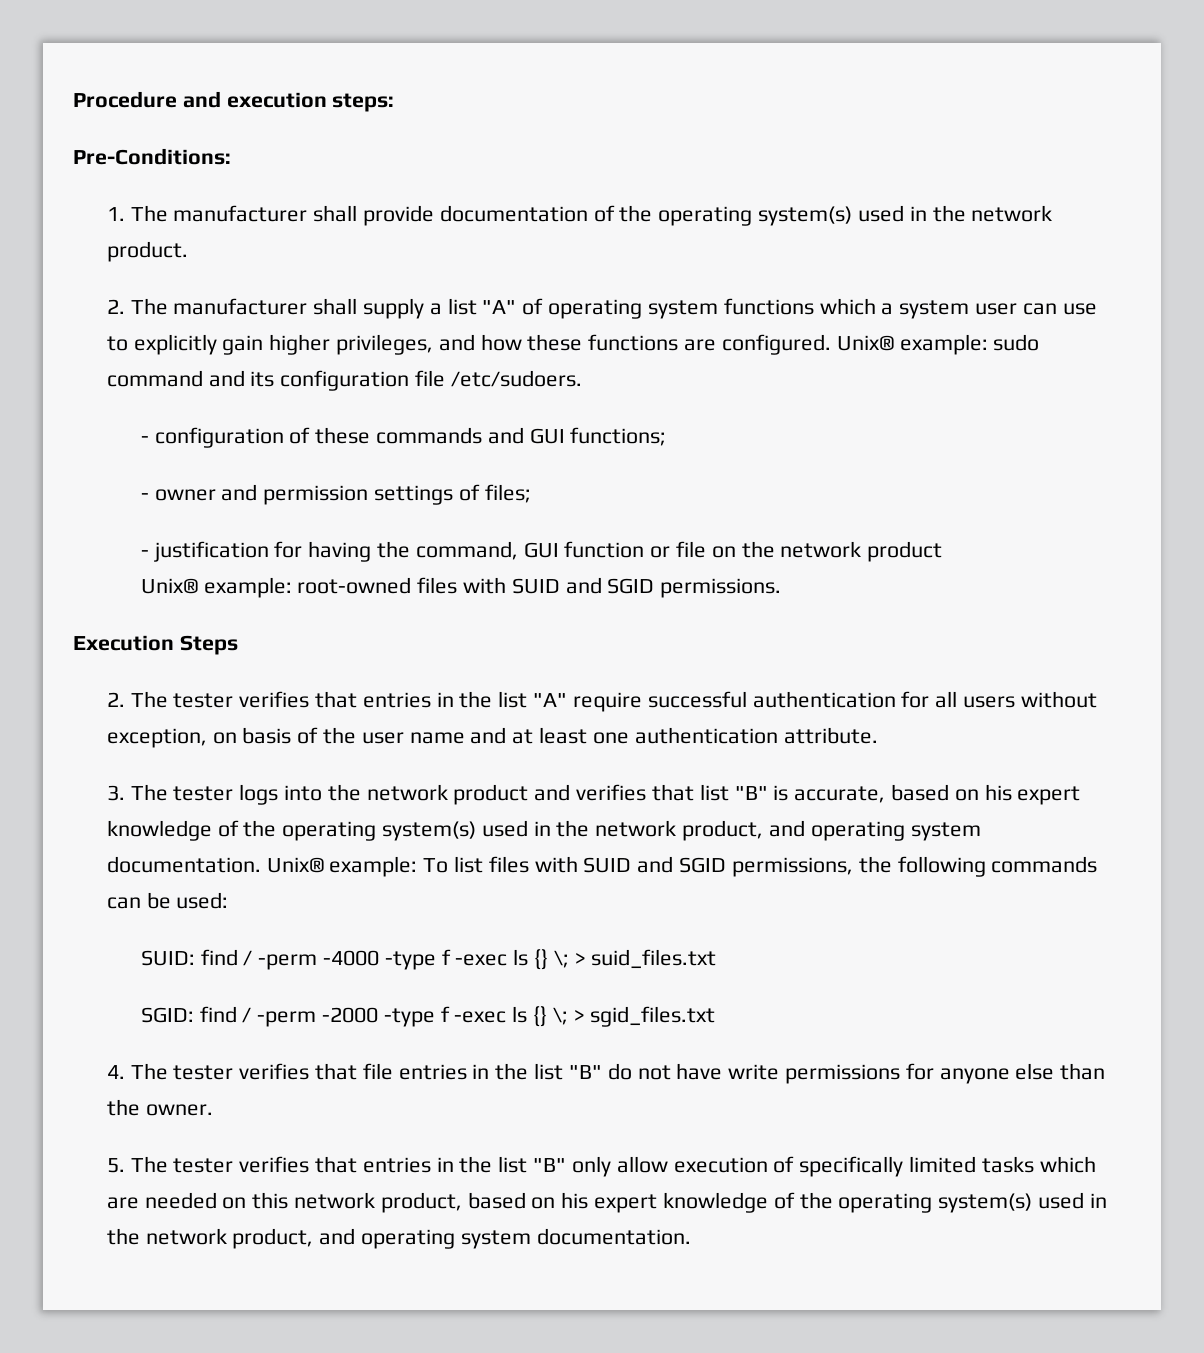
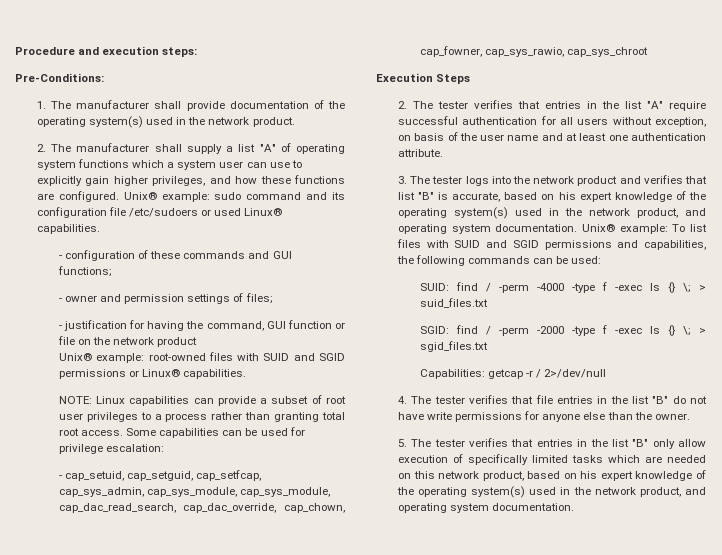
[450,370,582,387] /etc/sudoers. -> [129,208,283,217] [36,224,100,234] /etc/sudoers or used Linux® capabilities.
[660,578,782,598] permissions. -> [58,369,247,379] [58,395,346,406] [58,412,345,422] [58,427,305,438] [58,444,165,454] [58,470,262,481] [58,487,331,497] [58,503,345,513] [419,46,649,57] permissions or Linux® capabilities. // NOTE: Linux capabilities can provide a subset of root user privileges to a process rather than granting total root access. Some capabilities can be used for privilege escalation: // - cap_setuid, cap_setguid, cap_setfcap, cap_sys_admin, cap_sys_module, cap_sys_module, cap_dac_read_search, cap_dac_override, cap_chown, cap_fowner, cap_sys_rawio, cap_sys_chroot
[731,857,853,877] permissions, -> [544,240,706,250] permissions and capabilities,
(716, 1016) none -> [419,369,607,379] // Capabilities: getcap -r / 2>/dev/null

